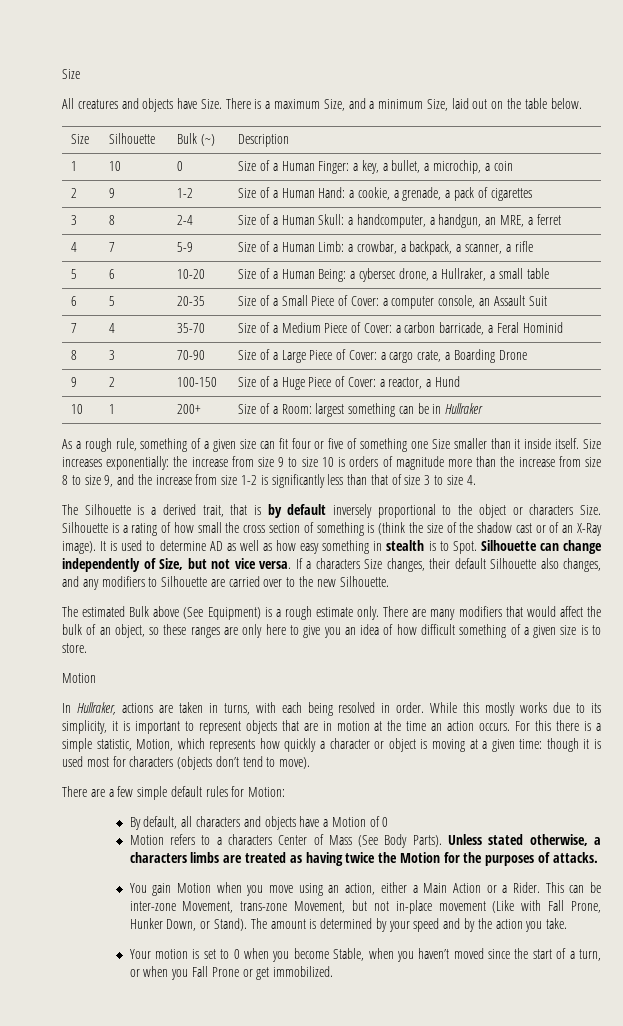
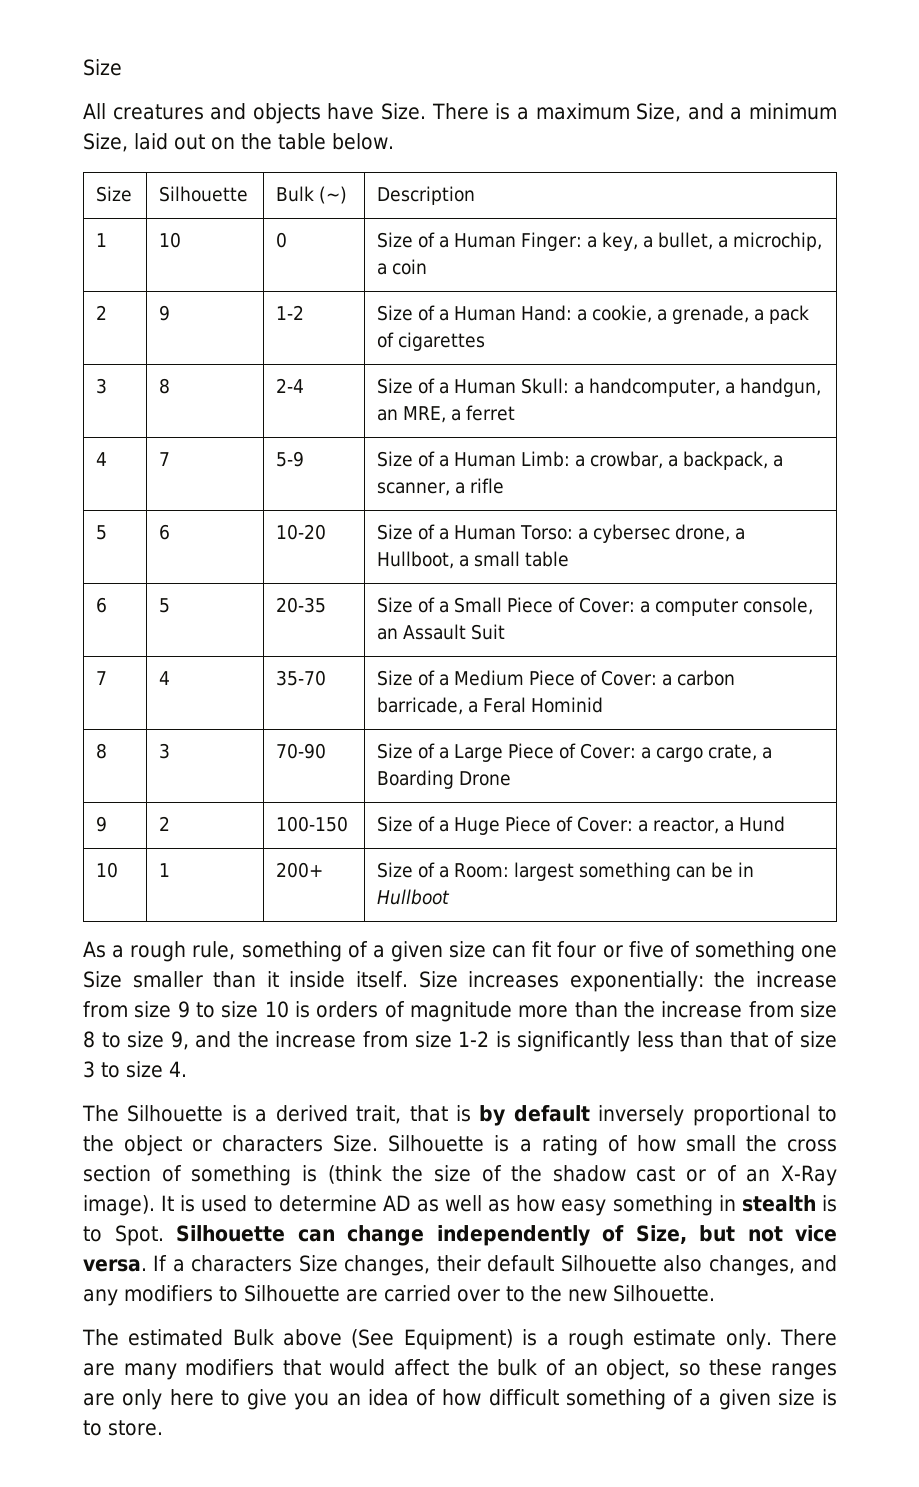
[318,269,347,282] Being: -> [520,525,574,540] Torso:
[441,268,487,281] Hullraker, -> [377,551,455,569] Hullboot,
[445,403,484,414] Hullraker -> [377,889,451,905] Hullboot
[62,673,96,683] [62,702,601,716] [62,720,602,734] [62,738,601,752] [62,756,311,770] [62,786,286,800] [129,816,389,830] [129,834,601,848] [129,852,598,866] [129,882,601,896] [129,900,601,914] [129,918,568,932] [129,948,602,962] [129,966,334,980] // Motion // In Hullraker, actions are taken in turns, with each being resolved in order. While this mostly works due to its simplicity, it is important to represent objects that are in motion at the time an action occurs. For this there is a simple statistic, Motion, which represents how quickly a character or object is moving at a given time: though it is used most for characters (objects don’t tend to move). // There are a few simple default rules for Motion: // By default, all characters and objects have a Motion of 0 // Motion refers to a characters Center of Mass (See Body Parts). Unless stated otherwise, a characters limbs are treated as having twice the Motion for the purposes of attacks. // You gain Motion when you move using an action, either a Main Action or a Rider. This can be inter-zone Movement, trans-zone Movement, but not in-place movement (Like with Fall Prone, Hunker Down, or Stand). The amount is determined by your speed and by the action you take. // Your motion is set to 0 when you become Stable, when you haven’t moved since the start of a turn, or when you Fall Prone or get immobilized. -> (163, 1428) none

